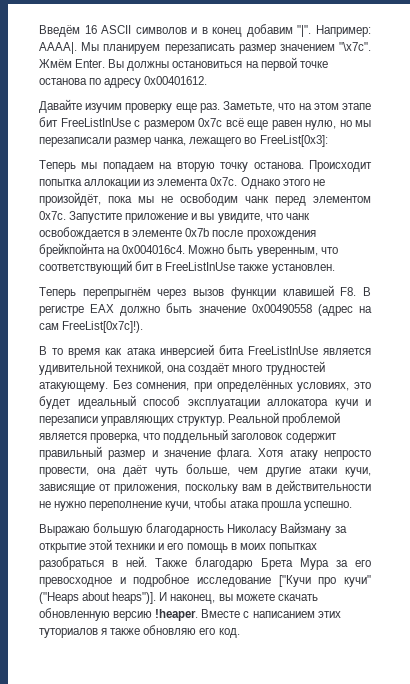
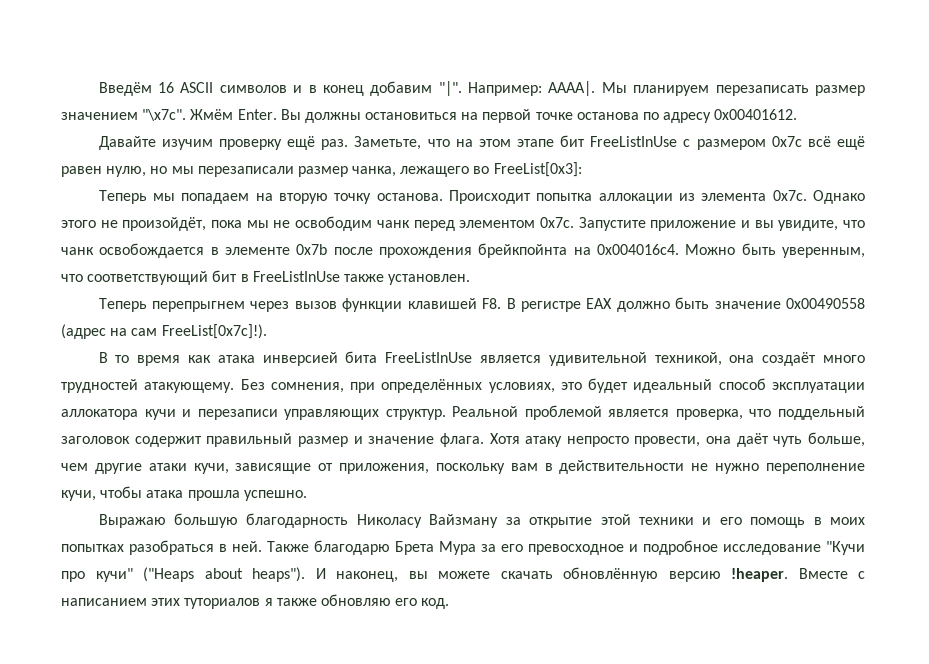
[175,103,197,113] еще -> [287,136,316,150] ещё
[247,120,268,130] еще -> [836,136,865,150] ещё
[82,287,151,299] перепрыгнём -> [152,301,246,312] перепрыгнем
[278,575,311,587] ["Кучи -> [826,541,865,555] "Кучи
[112,592,157,604] heaps")]. -> [252,567,305,582] heaps").
[39,608,110,621] обновленную -> [563,567,658,582] обновлённую

